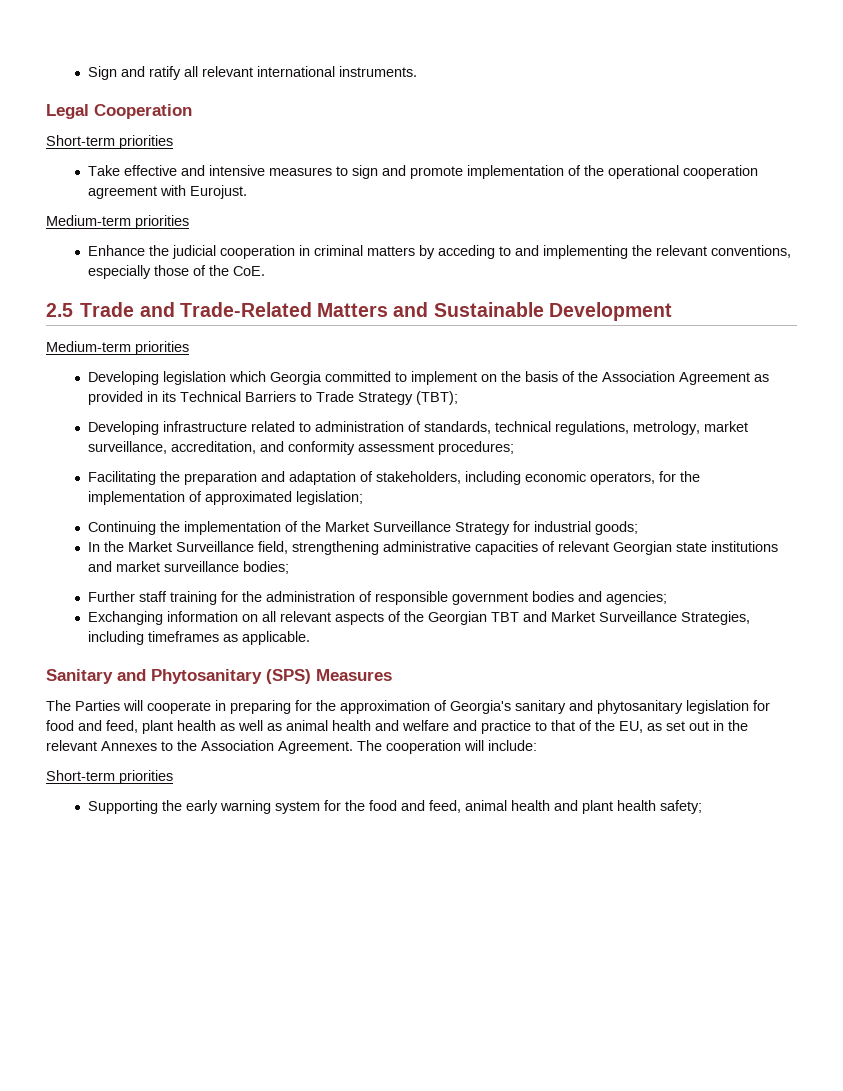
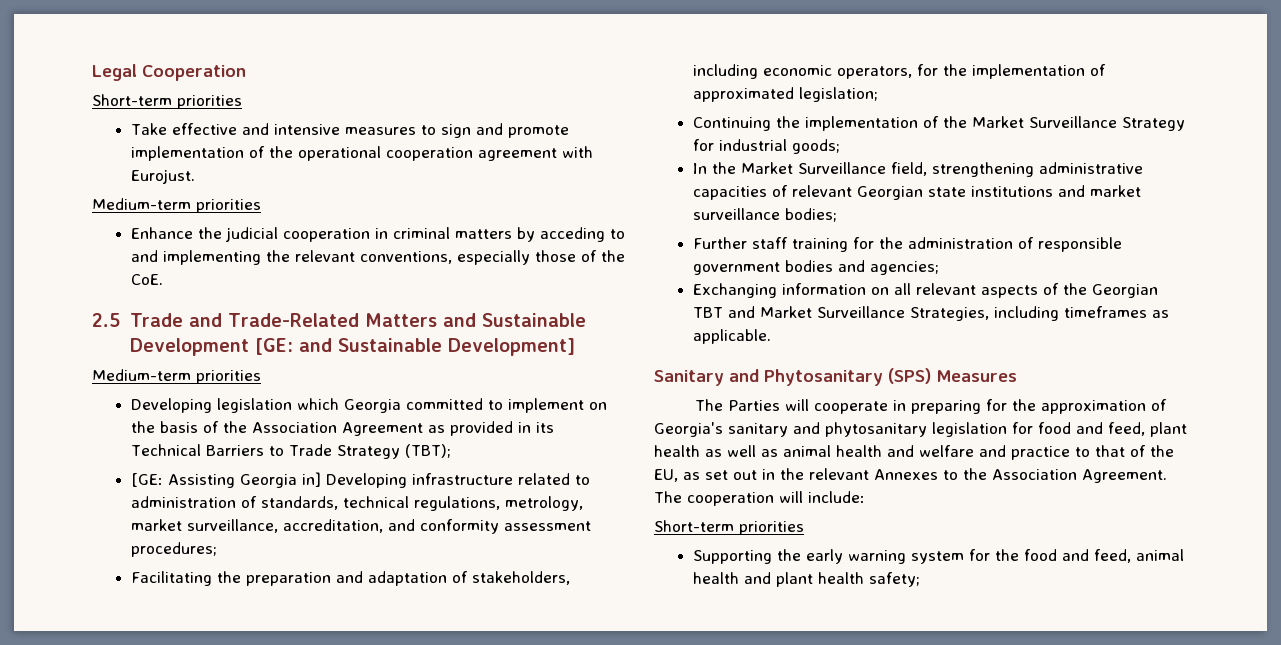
[87,66,417,80] Sign and ratify all relevant international instruments. // -> (92, 72) none
(672, 311) none -> [254,338,575,356] [GE: and Sustainable Development]
(458, 398) none -> [131,472,322,488] [GE: Assisting Georgia in]

